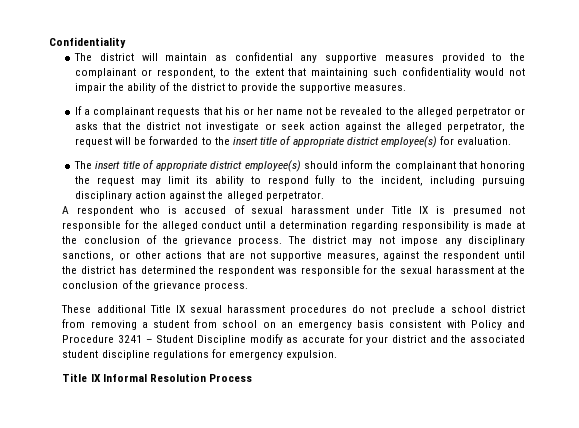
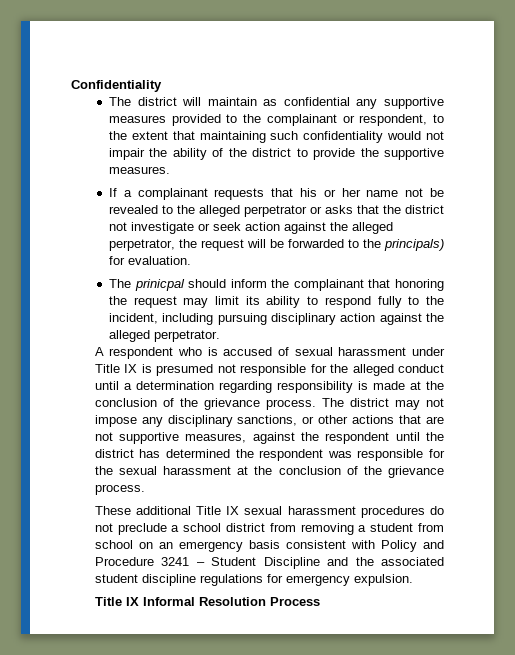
[232,136,512,148] [74,160,301,172] insert title of appropriate district employee(s) for evaluation. // The insert title of appropriate district employee(s) -> [384,239,445,251] [108,256,191,265] [108,279,185,291] principals) for evaluation. // The prinicpal
[249,334,427,345] modify as accurate for your district -> (320, 563) none

